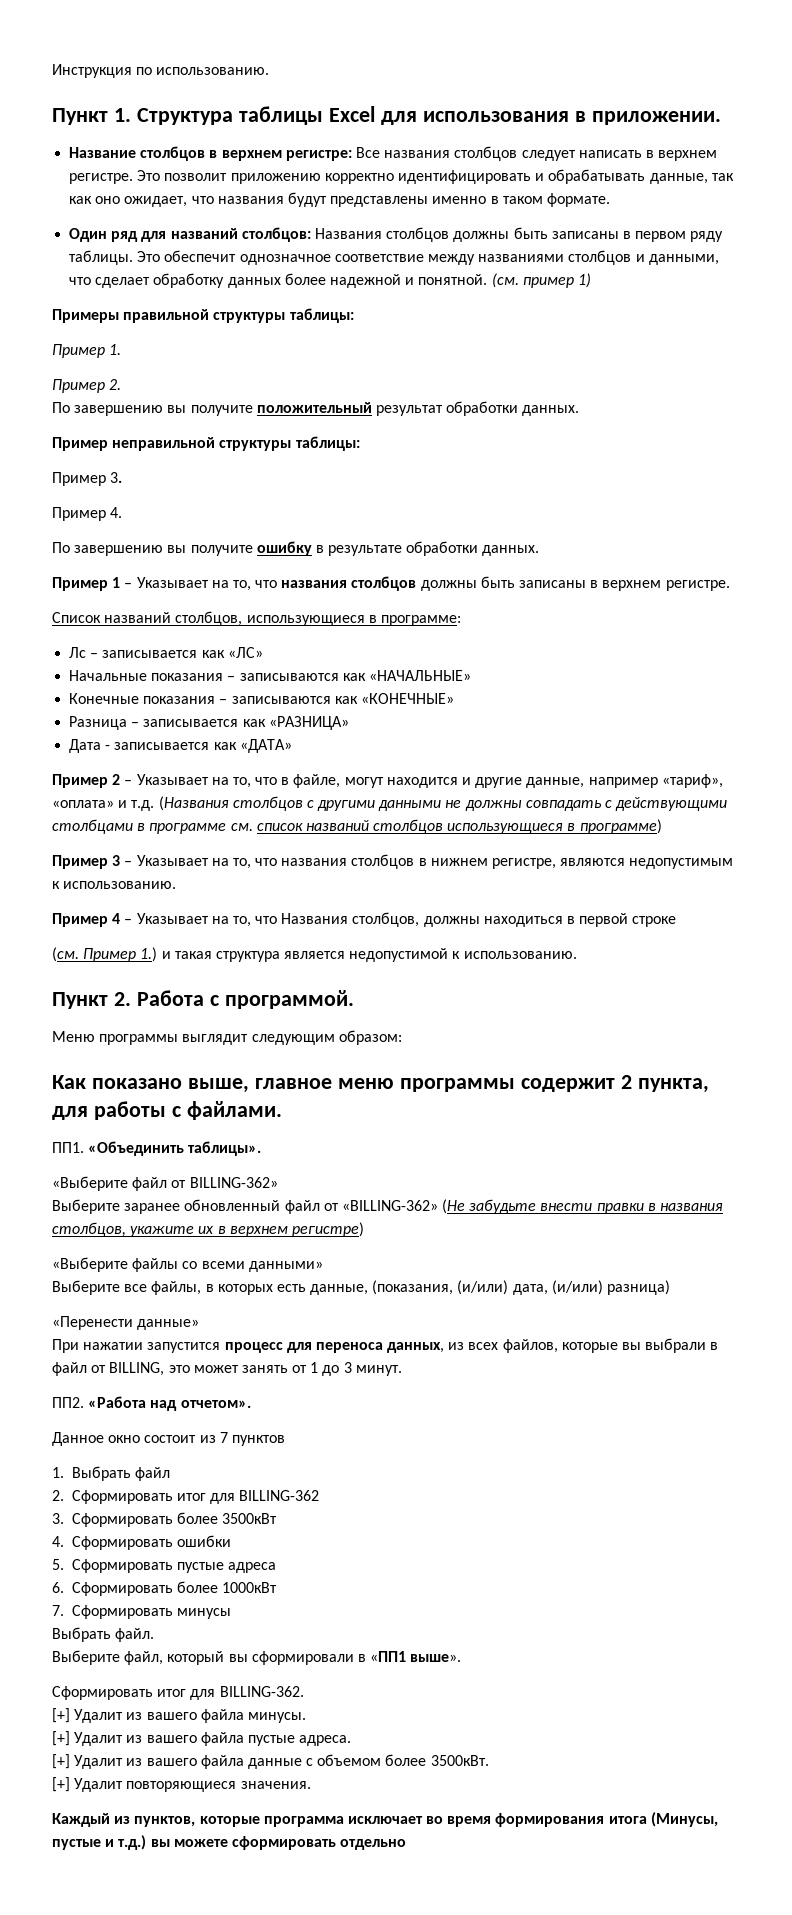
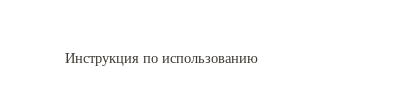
[156,67,270,75] [52,106,721,125] [69,146,718,161] [69,169,734,184] [69,192,610,207] [69,227,724,242] [69,250,719,265] [69,273,591,288] [52,308,354,323] [52,344,122,358] [52,379,122,393] [52,401,580,416] [52,436,360,451] [52,472,123,486] [52,507,123,521] [52,541,540,556] [52,576,730,591] [52,611,461,626] [69,647,263,658] [69,670,471,681] [69,693,454,704] [69,716,349,730] [69,739,292,753] [52,774,723,788] [52,796,728,811] [52,819,662,834] [52,854,734,869] [52,881,177,889] [52,912,677,927] [52,947,577,962] [52,990,354,1009] [52,1030,402,1045] [52,1075,709,1093] [52,1101,282,1120] [52,1141,262,1156] [52,1176,278,1191] [52,1199,724,1214] [52,1222,364,1237] [52,1257,323,1272] [52,1280,671,1295] [52,1316,200,1330] [52,1338,719,1353] [52,1362,402,1376] [52,1396,251,1411] [52,1432,285,1446] [52,1466,170,1481] [52,1490,320,1504] [52,1512,278,1527] [52,1535,231,1550] [52,1559,277,1573] [52,1581,278,1596] [52,1605,231,1619] [52,1627,155,1642] [52,1650,462,1665] [52,1686,304,1700] [52,1708,306,1723] [52,1731,352,1746] [52,1754,489,1769] [52,1777,311,1792] [52,1812,718,1827] [52,1835,407,1850] использованию. // Пункт 1. Структура таблицы Excel для использования в приложении. // Название столбцов в верхнем регистре: Все названия столбцов следует написать в верхнем регистре. Это позволит приложению корректно идентифицировать и обрабатывать данные, так как оно ожидает, что названия будут представлены именно в таком формате. // Один ряд для названий столбцов: Названия столбцов должны быть записаны в первом ряду таблицы. Это обеспечит однозначное соответствие между названиями столбцов и данными, что сделает обработку данных более надежной и понятной. (см. пример 1) // Примеры правильной структуры таблицы: // Пример 1. // Пример 2. // По завершению вы получите положительный результат обработки данных. // Пример неправильной структуры таблицы: // Пример 3. // Пример 4. // По завершению вы получите ошибку в результате обработки данных. // Пример 1 – Указывает на то, что названия столбцов должны быть записаны в верхнем регистре. // Список названий столбцов, использующиеся в программе: // Лс – записывается как «ЛС» // Начальные показания – записываются как «НАЧАЛЬНЫЕ» // Конечные показания – записываются как «КОНЕЧНЫЕ» // Разница – записывается как «РАЗНИЦА» // Дата - записывается как «ДАТА» // Пример 2 – Указывает на то, что в файле, могут находится и другие данные, например «тариф», «оплата» и т.д. (Названия столбцов с другими данными не должны совпадать с действующими столбцами в программе см. список названий столбцов использующиеся в программе) // Пример 3 – Указывает на то, что названия столбцов в нижнем регистре, являются недопустимым к использованию. // Пример 4 – Указывает на то, что Названия столбцов, должны находиться в первой строке // (см. Пример 1.) и такая структура является недопустимой к использованию. // Пункт 2. Работа с программой. // Меню программы выглядит следующим образом: // Как показано выше, главное меню программы содержит 2 пункта, для работы с файлами. // ПП1. «Объединить таблицы». // «Выберите файл от BILLING-362» // Выберите заранее обновленный файл от «BILLING-362» (Не забудьте внести правки в названия столбцов, укажите их в верхнем регистре) // «Выберите файлы со всеми данными» // Выберите все файлы, в которых есть данные, (показания, (и/или) дата, (и/или) разница) // «Перенести данные» // При нажатии запустится процесс для переноса данных, из всех файлов, которые вы выбрали в файл от BILLING, это может занять от 1 до 3 минут. // ПП2. «Работа над отчетом». // Данное окно состоит из 7 пунктов // 1. Выбрать файл // 2. Сформировать итог для BILLING-362 // 3. Сформировать более 3500кВт // 4. Сформировать ошибки // 5. Сформировать пустые адреса // 6. Сформировать более 1000кВт // 7. Сформировать минусы // Выбрать файл. // Выберите файл, который вы сформировали в «ПП1 выше». // Сформировать итог для BILLING-362. // [+] Удалит из вашего файла минусы. // [+] Удалит из вашего файла пустые адреса. // [+] Удалит из вашего файла данные с объемом более 3500кВт. // [+] Удалит повторяющиеся значения. // Каждый из пунктов, которые программа исключает во время формирования итога (Минусы, пустые и т.д.) вы можете сформировать отдельно -> [162,56,258,63] использованию

